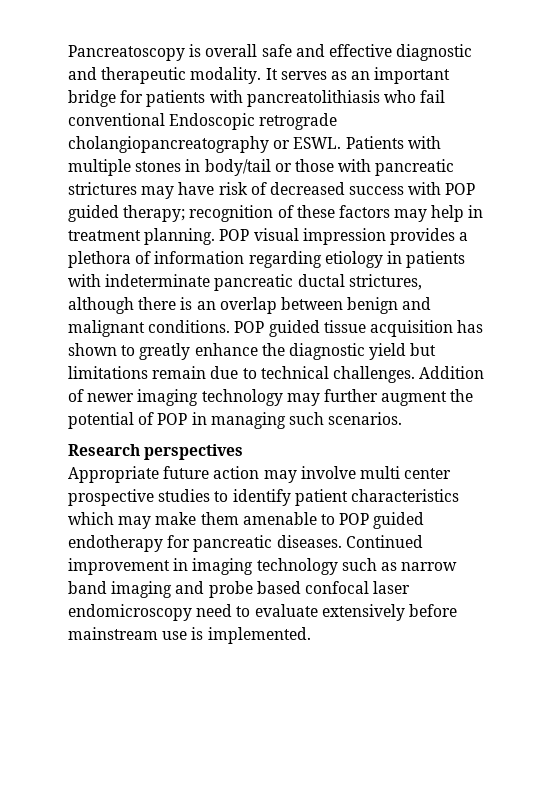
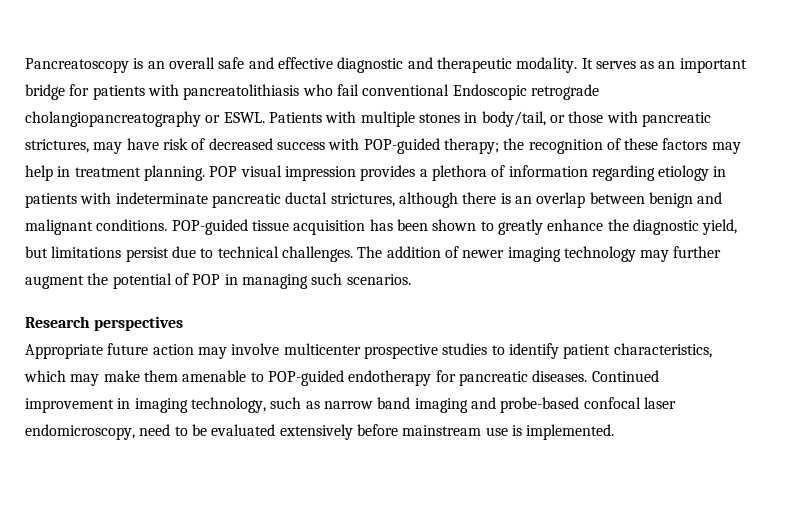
(202, 50) none -> [147,61,165,69] an
[204,159,271,176] body/tail -> [481,111,546,127] body/tail,
[68,182,137,195] strictures -> [25,139,89,153] strictures,
[445,183,476,195] [68,205,186,222] POP guided therapy; -> [363,138,525,154] POP-guided therapy; the
[234,320,320,337] POP guided -> [171,219,248,235] POP-guided
(484, 326) none -> [396,219,428,231] been
[369,343,407,360] yield -> [702,219,738,235] yield,
[152,366,207,379] remain -> [125,247,169,262] persist
[419,366,485,379] Addition -> [357,246,441,258] The addition
[359,466,452,479] multi center -> [283,343,361,355] multicenter
[350,489,459,502] characteristics -> [613,343,712,358] characteristics,
[339,512,425,529] POP guided -> [267,370,344,386] POP-guided
[256,558,338,575] technology -> [190,397,266,413] technology,
[208,581,301,598] probe based -> [500,397,580,413] probe-based
[68,604,192,621] endomicroscopy -> [25,424,135,440] endomicroscopy,
[254,604,318,617] evaluate -> [191,424,276,436] be evaluated

